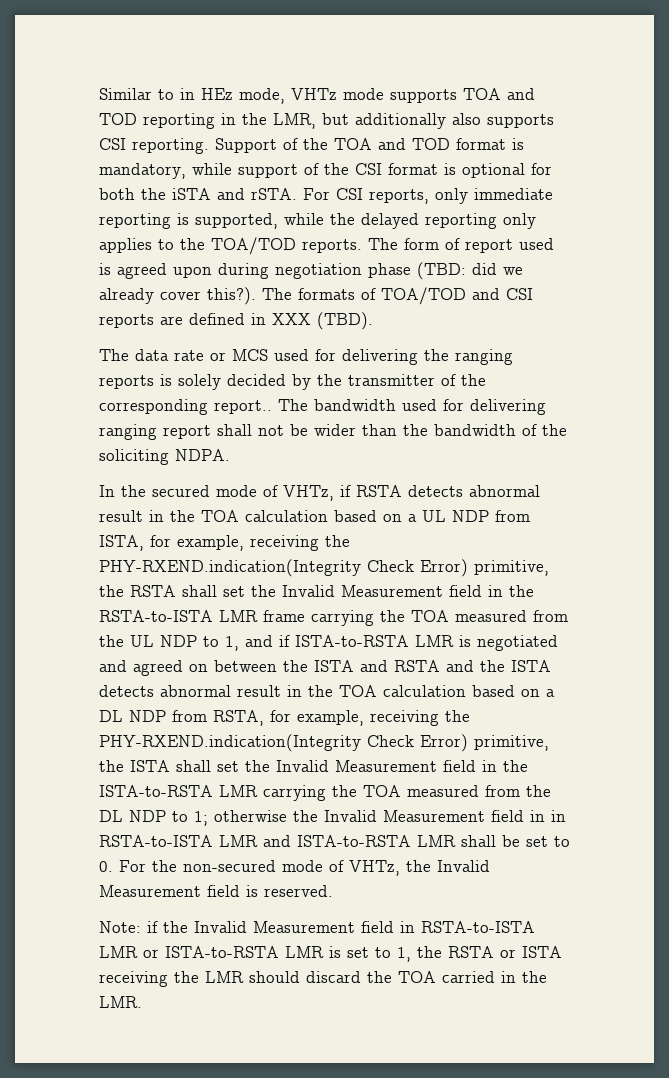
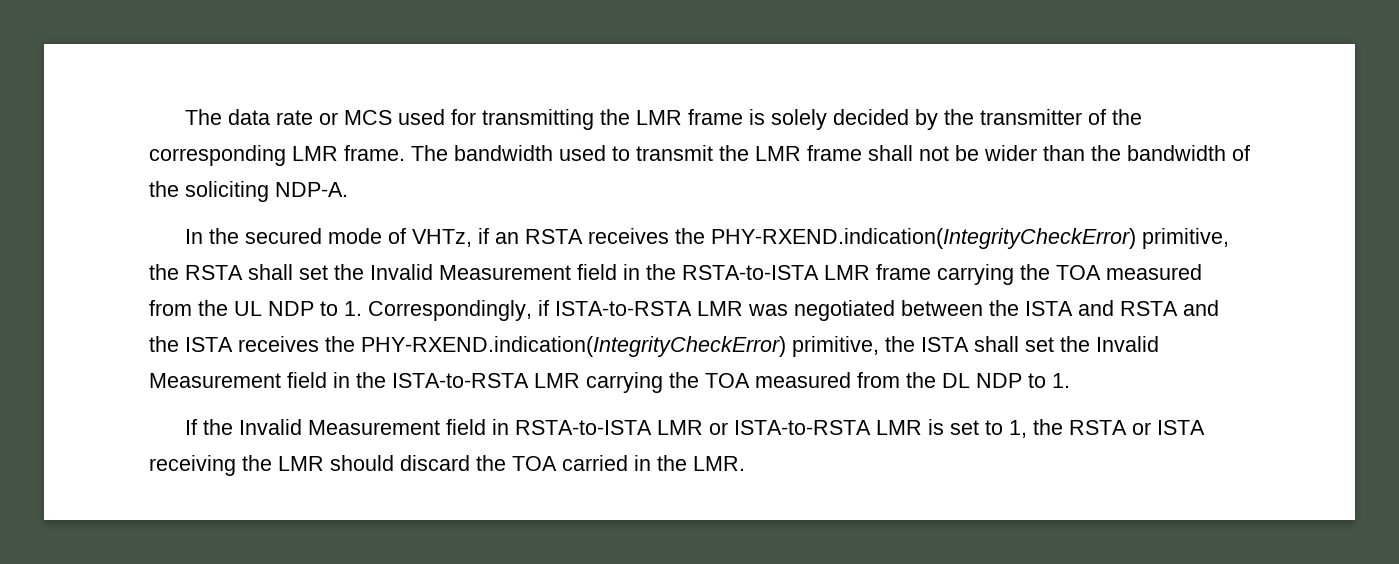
[99,88,535,104] [99,113,554,129] [99,138,524,154] [99,163,552,179] [99,188,553,204] [99,213,536,229] [99,237,554,255] [99,262,523,280] [99,287,533,305] [99,312,373,330] Similar to in HEz mode, VHTz mode supports TOA and TOD reporting in the LMR, but additionally also supports CSI reporting. Support of the TOA and TOD format is mandatory, while support of the CSI format is optional for both the iSTA and rSTA. For CSI reports, only immediate reporting is supported, while the delayed reporting only applies to the TOA/TOD reports. The form of report used is agreed upon during negotiation phase (TBD: did we already cover this?). The formats of TOA/TOD and CSI reports are defined in XXX (TBD). // -> (185, 117) none
[342,349,513,365] [99,375,154,389] delivering the ranging reports -> [482,109,744,130] transmitting the LMR frame
[214,400,272,414] report.. -> [292,145,405,161] LMR frame.
[443,399,546,415] [99,424,211,440] for delivering ranging report -> [612,145,862,161] to transmit the LMR frame
[175,449,230,461] NDPA. -> [275,182,348,197] NDP-A.
[356,485,540,497] [99,510,530,522] [99,535,350,551] [99,559,468,577] RSTA detects abnormal result in the TOA calculation based on a UL NDP from ISTA, for example, receiving the PHY-RXEND.indication(Integrity Check Error) -> [495,228,1137,249] an RSTA receives the PHY-RXEND.indication(IntegrityCheckError)
[225,635,273,651] 1, and -> [344,300,532,321] 1. Correspondingly,
[459,635,558,651] [99,660,208,676] is negotiated and agreed on -> [748,300,895,321] was negotiated
[99,685,555,697] [99,710,470,726] [99,734,468,752] detects abnormal result in the TOA calculation based on a DL NDP from RSTA, for example, receiving the PHY-RXEND.indication(Integrity Check Error) -> [238,336,786,357] receives the PHY-RXEND.indication(IntegrityCheckError)
[194,810,566,826] [99,835,570,847] [99,860,490,876] [99,885,333,897] [99,921,158,933] 1; otherwise the Invalid Measurement field in in RSTA-to-ISTA LMR and ISTA-to-RSTA LMR shall be set to 0. For the non-secured mode of VHTz, the Invalid Measurement field is reserved. // Note: if -> [1052,373,1070,388] [185,419,198,435] 1. // If

